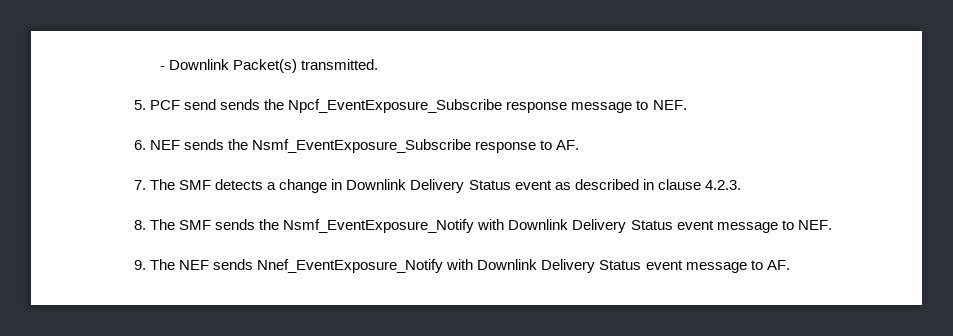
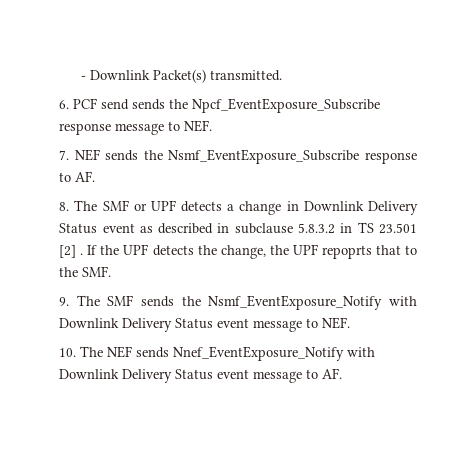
[134,100,147,110] 5. -> [59,100,70,109] 6.
[134,140,147,150] 6. -> [59,150,70,160] 7.
[134,179,212,190] 7. The SMF -> [59,200,176,211] 8. The SMF or UPF
[657,179,741,190] [134,220,147,230] clause 4.2.3. // 8. -> [234,222,417,234] [59,244,418,259] [59,266,112,277] [59,297,70,306] subclause 5.8.3.2 in TS 23.501 [2] . If the UPF detects the change, the UPF repoprts that to the SMF. // 9.
[134,260,147,270] 9. -> [59,348,77,357] 10.

